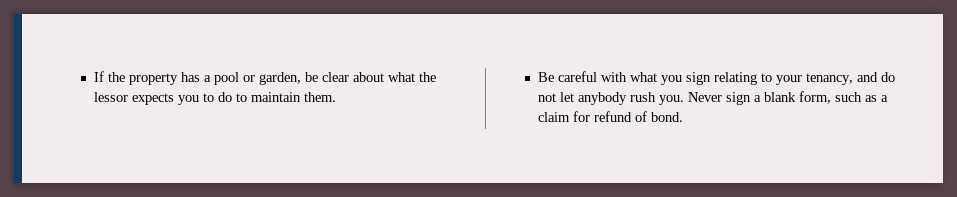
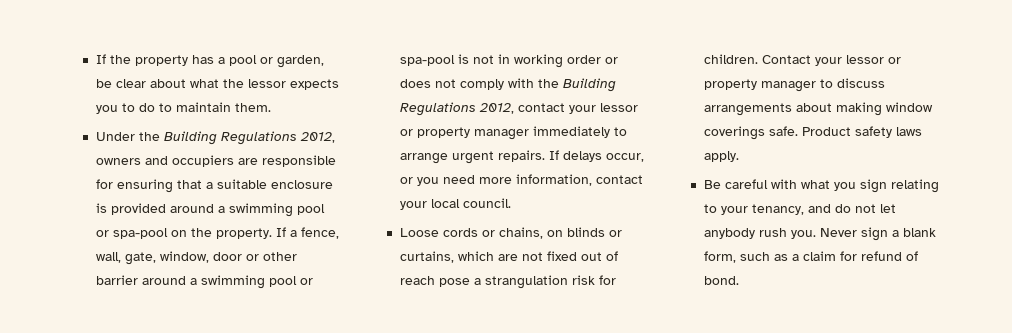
(337, 97) none -> [95,131,335,145] [95,155,336,167] [95,179,333,193] [95,203,325,217] [95,227,339,239] [95,251,297,265] [95,275,313,289] [399,54,618,68] [399,78,616,92] [399,102,638,116] [399,126,627,140] [399,150,644,164] [399,174,643,186] [399,198,511,210] [399,227,622,239] [399,251,618,263] [399,275,616,289] [703,54,901,66] [703,78,885,92] [703,102,933,116] [703,126,922,140] [703,151,739,162] // Under the Building Regulations 2012, owners and occupiers are responsible for ensuring that a suitable enclosure is provided around a swimming pool or spa-pool on the property. If a fence, wall, gate, window, door or other barrier around a swimming pool or spa-pool is not in working order or does not comply with the Building Regulations 2012, contact your lessor or property manager immediately to arrange urgent repairs. If delays occur, or you need more information, contact your local council. // Loose cords or chains, on blinds or curtains, which are not fixed out of reach pose a strangulation risk for children. Contact your lessor or property manager to discuss arrangements about making window coverings safe. Product safety laws apply.

